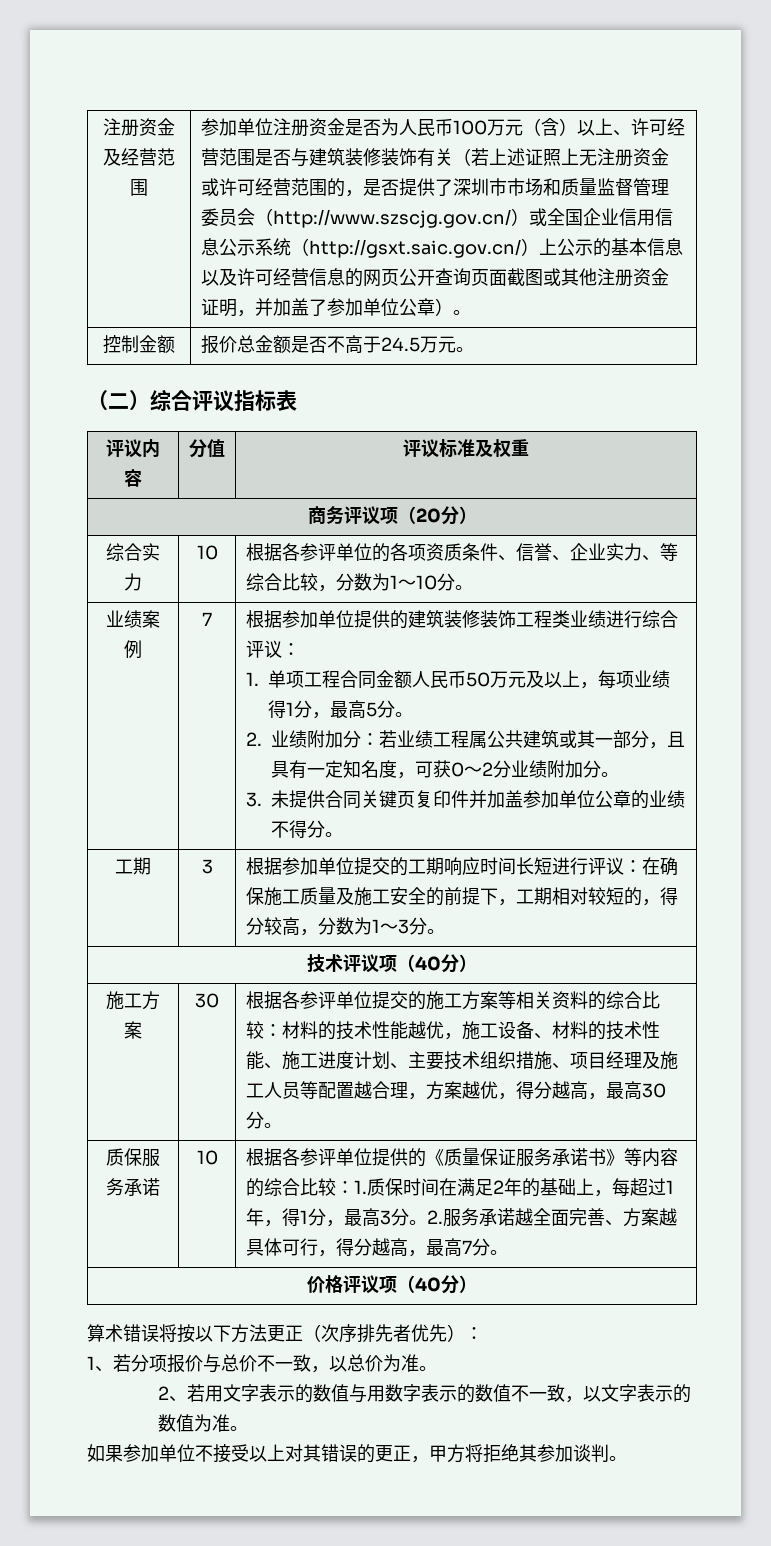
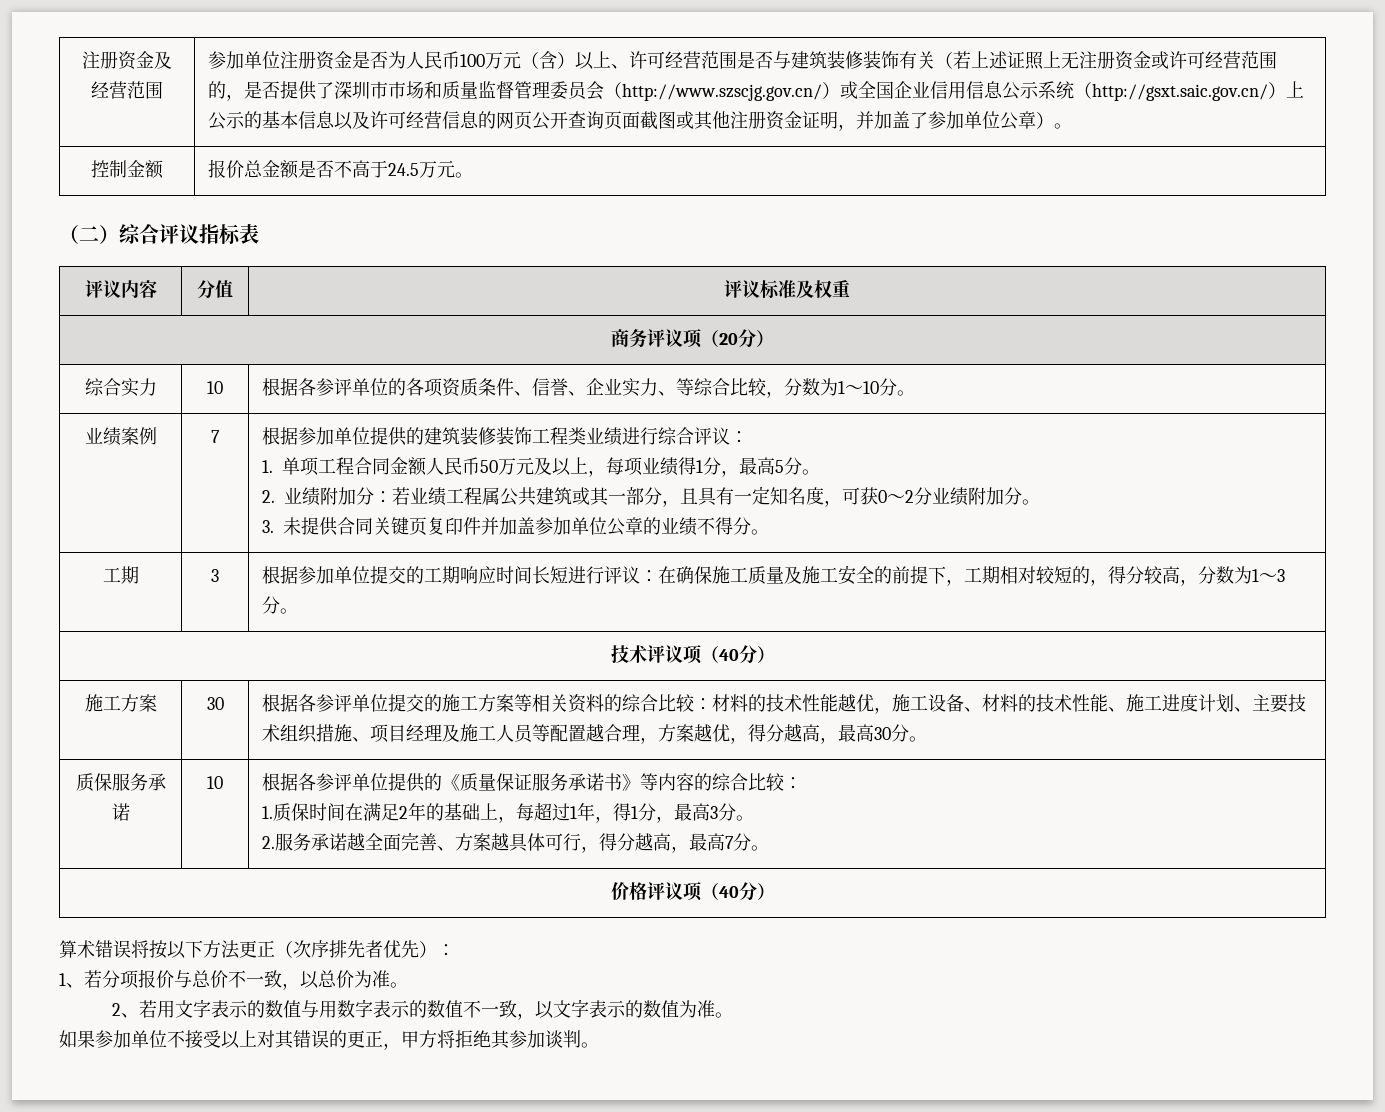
(354, 1187) none -> (803, 783) //
(427, 1222) none -> (755, 818) //

